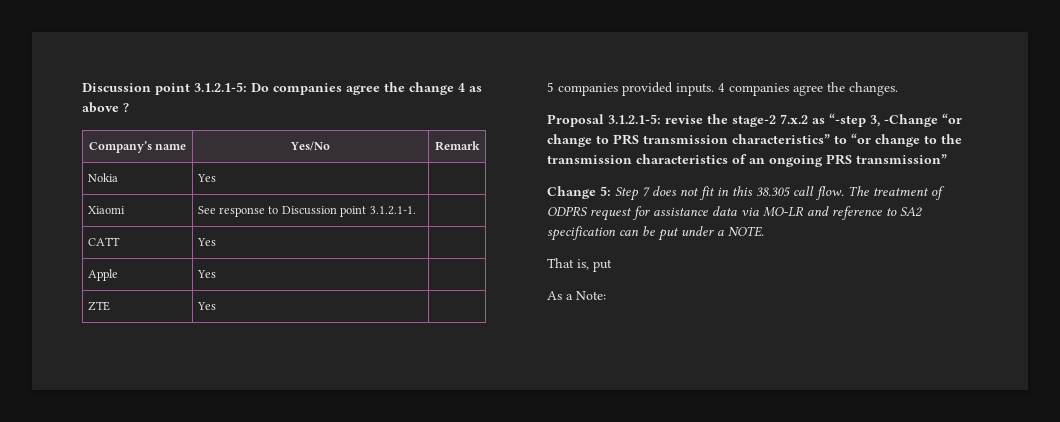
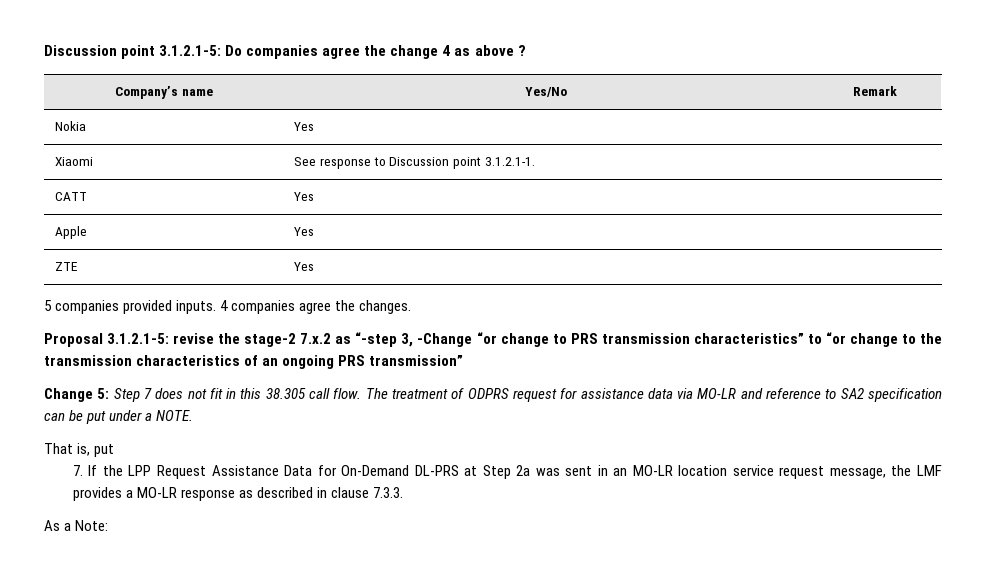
(612, 265) none -> [72,465,942,479] [72,487,404,501] // 7. If the LPP Request Assistance Data for On-Demand DL-PRS at Step 2a was sent in an MO-LR location service request message, the LMF provides a MO-LR response as described in clause 7.3.3.

